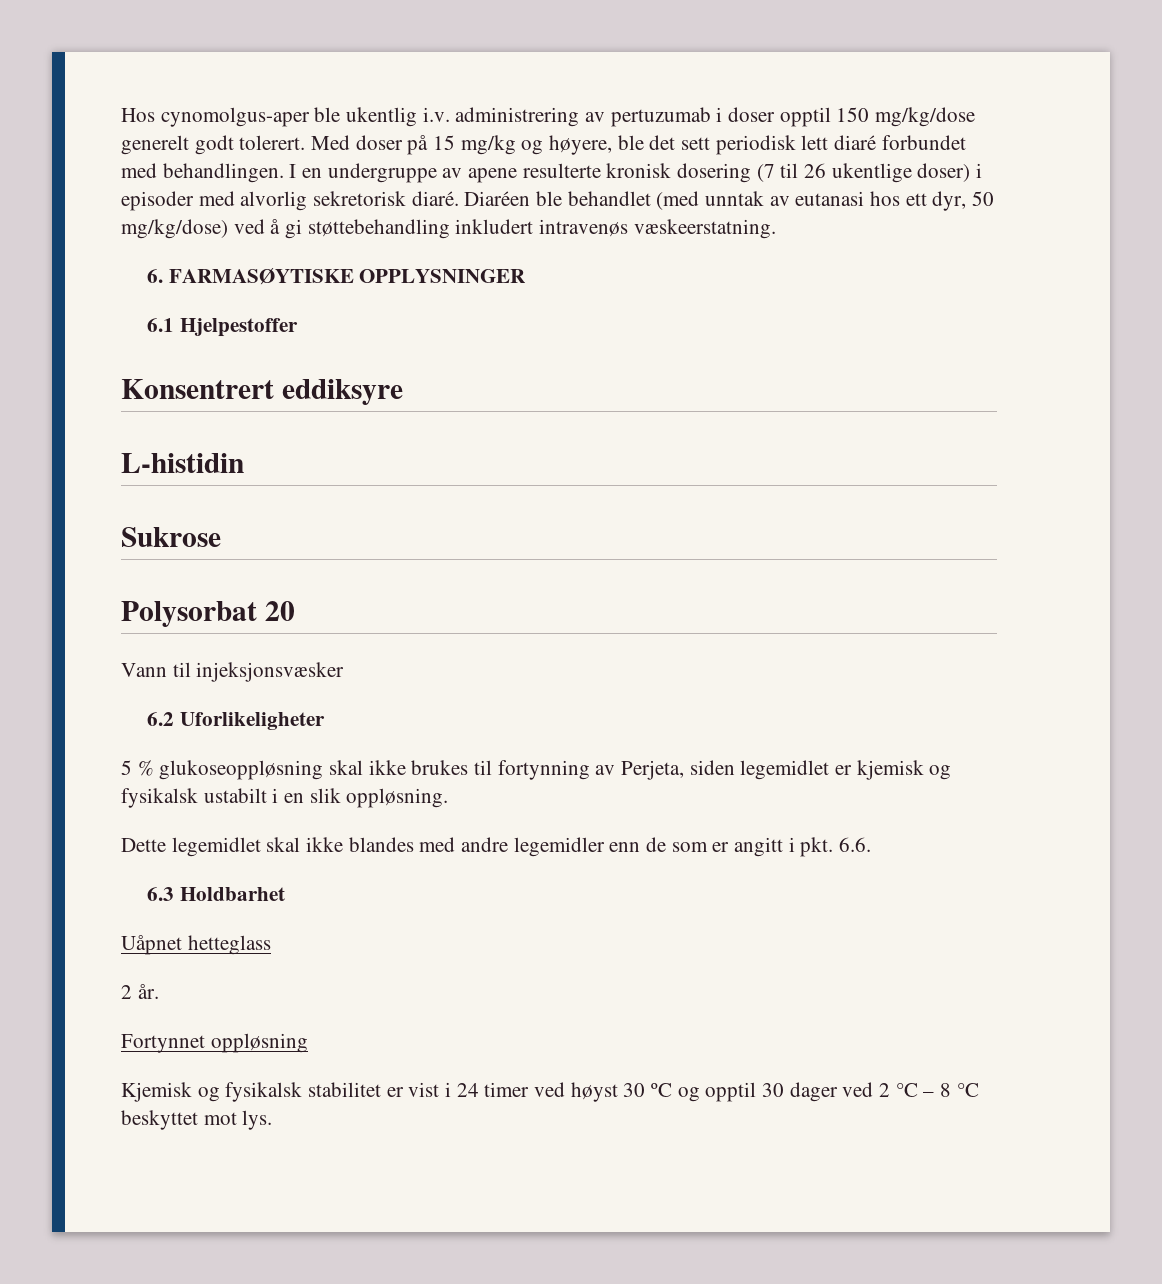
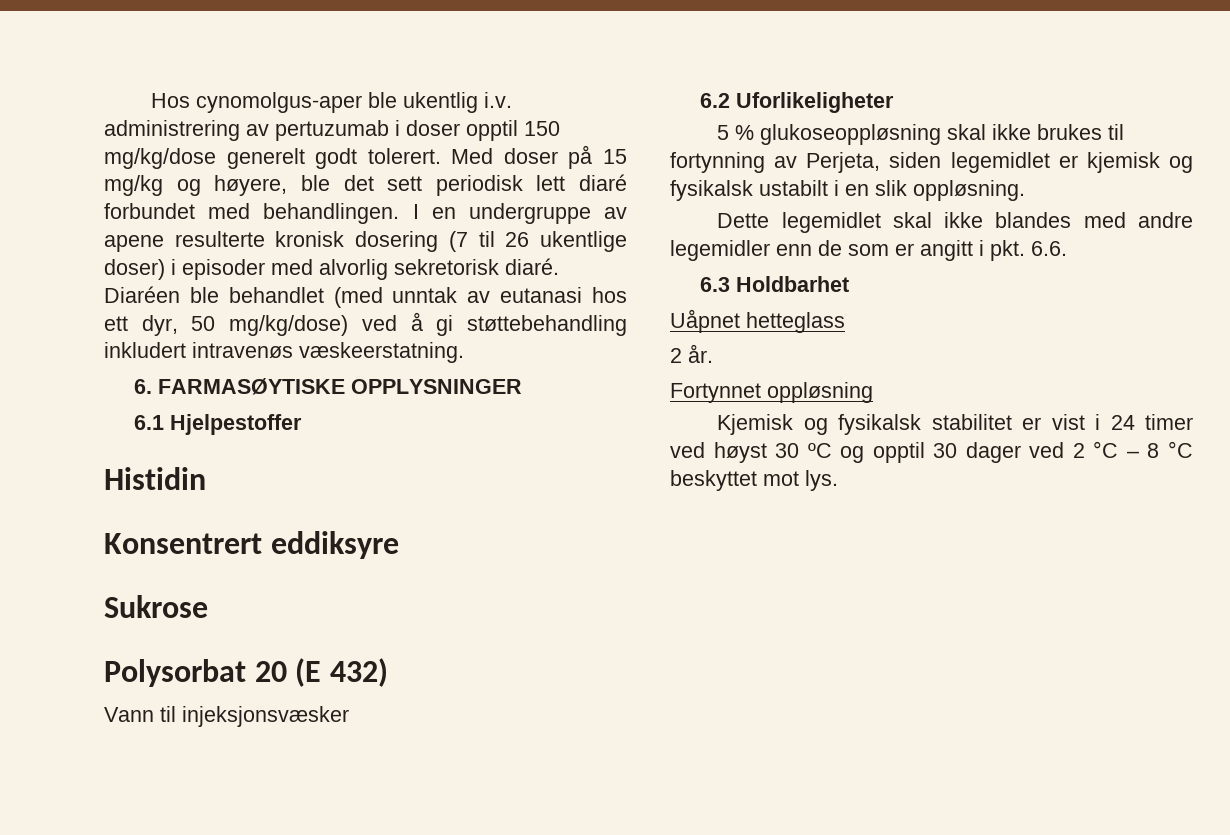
(298, 327) none -> [104,467,206,490] // Histidin
[121,453,244,473] // L-histidin -> (399, 545) none
(295, 611) none -> [295,658,388,687] (E 432)

